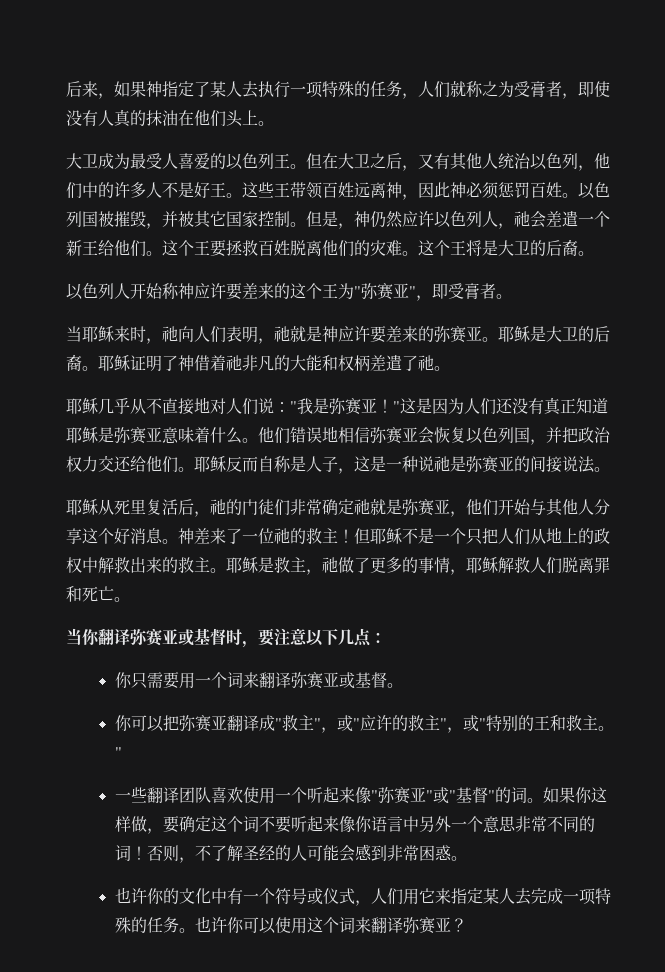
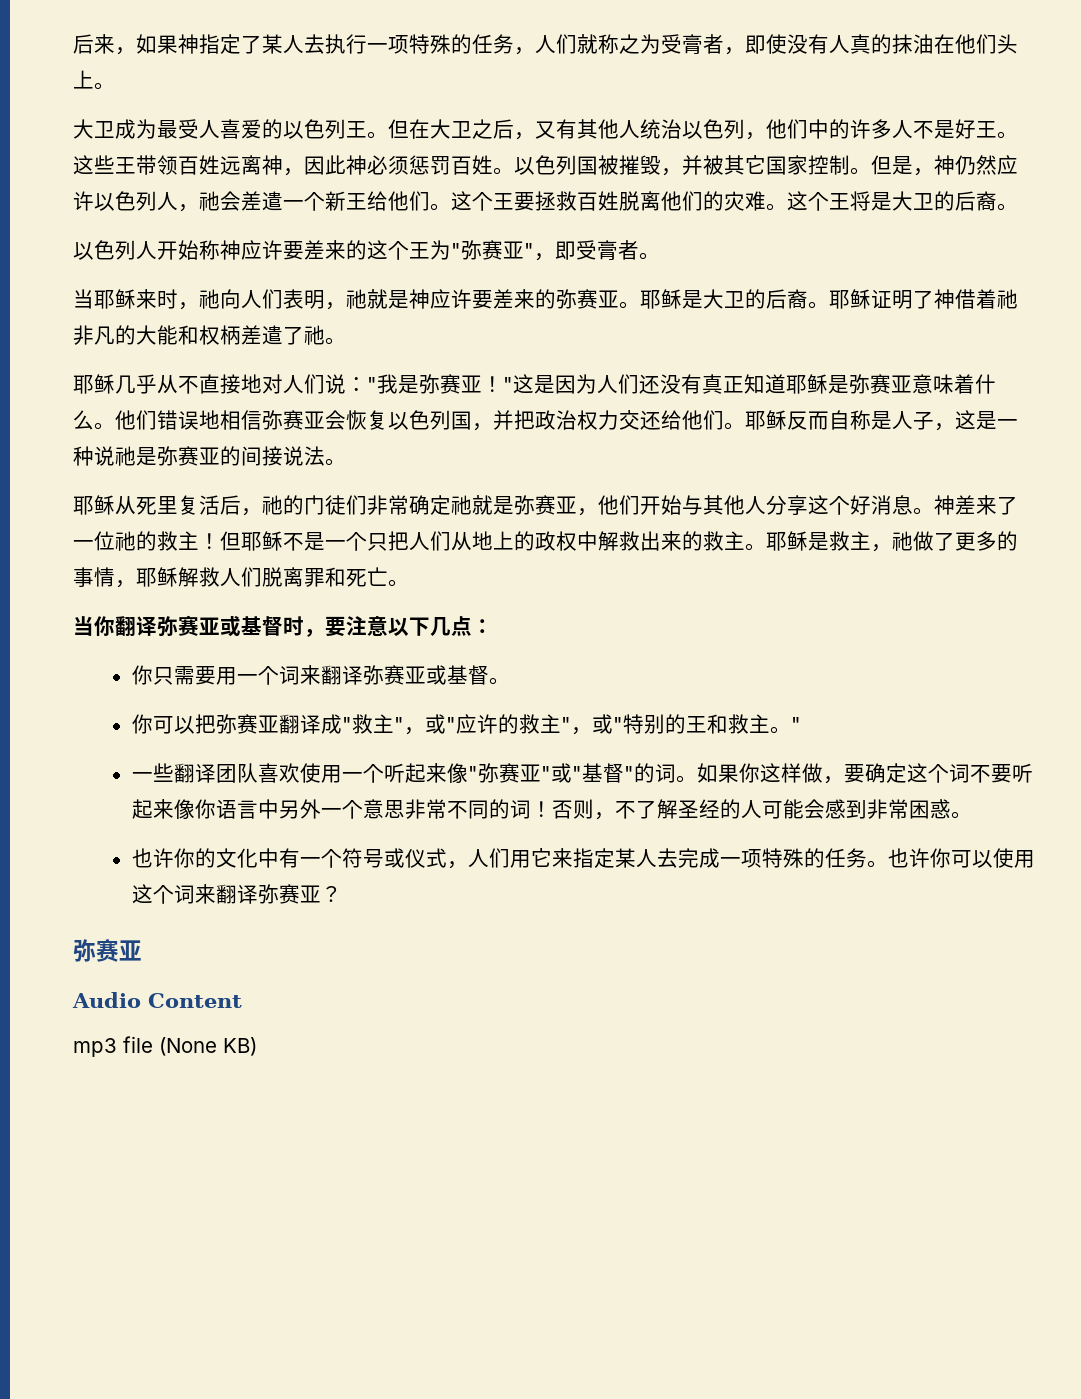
(467, 925) none -> [73,938,142,962] [72,992,242,1008] [73,1036,257,1057] // 弥赛亚 // Audio Content // mp3 file (None KB)

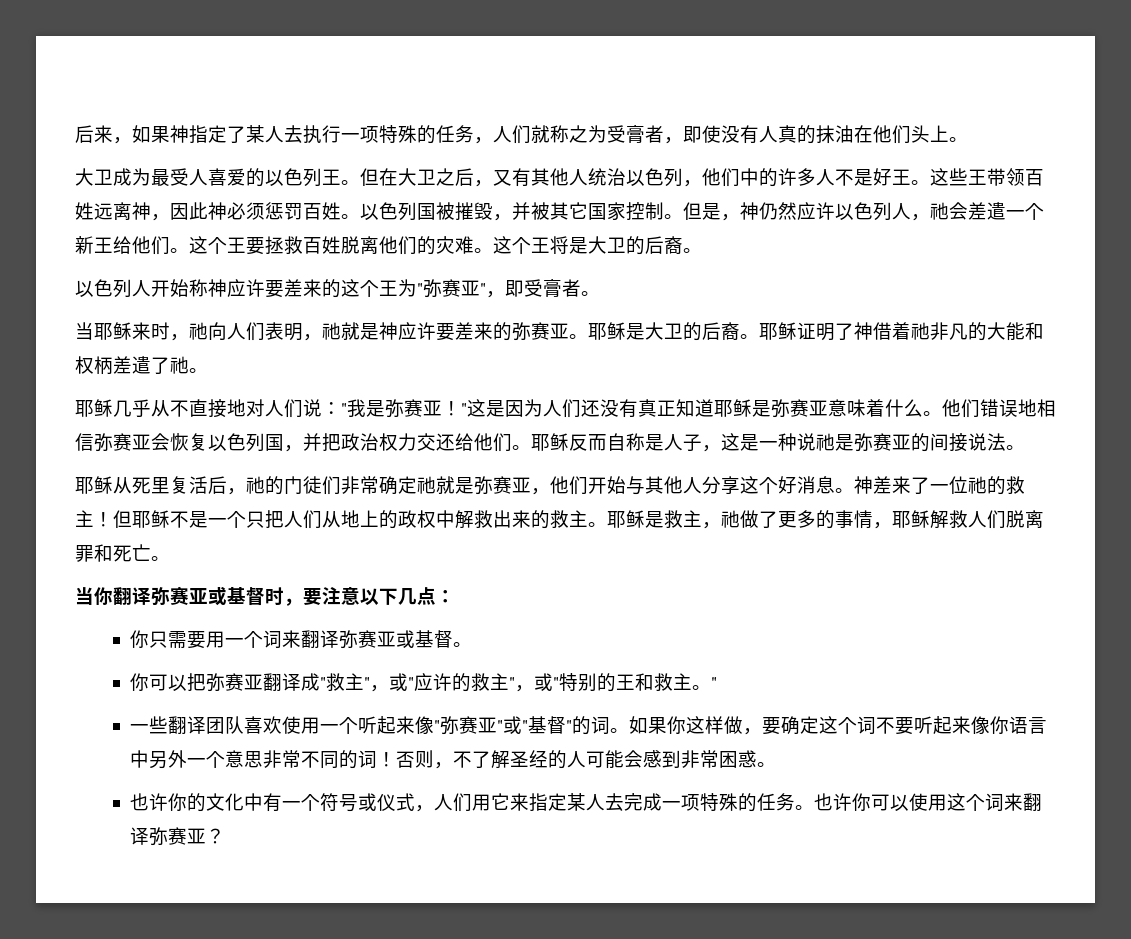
[73,938,142,962] [72,992,242,1008] [73,1036,257,1057] // 弥赛亚 // Audio Content // mp3 file (None KB) -> (225, 836) none

